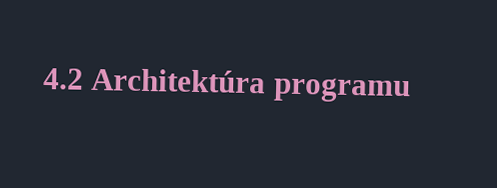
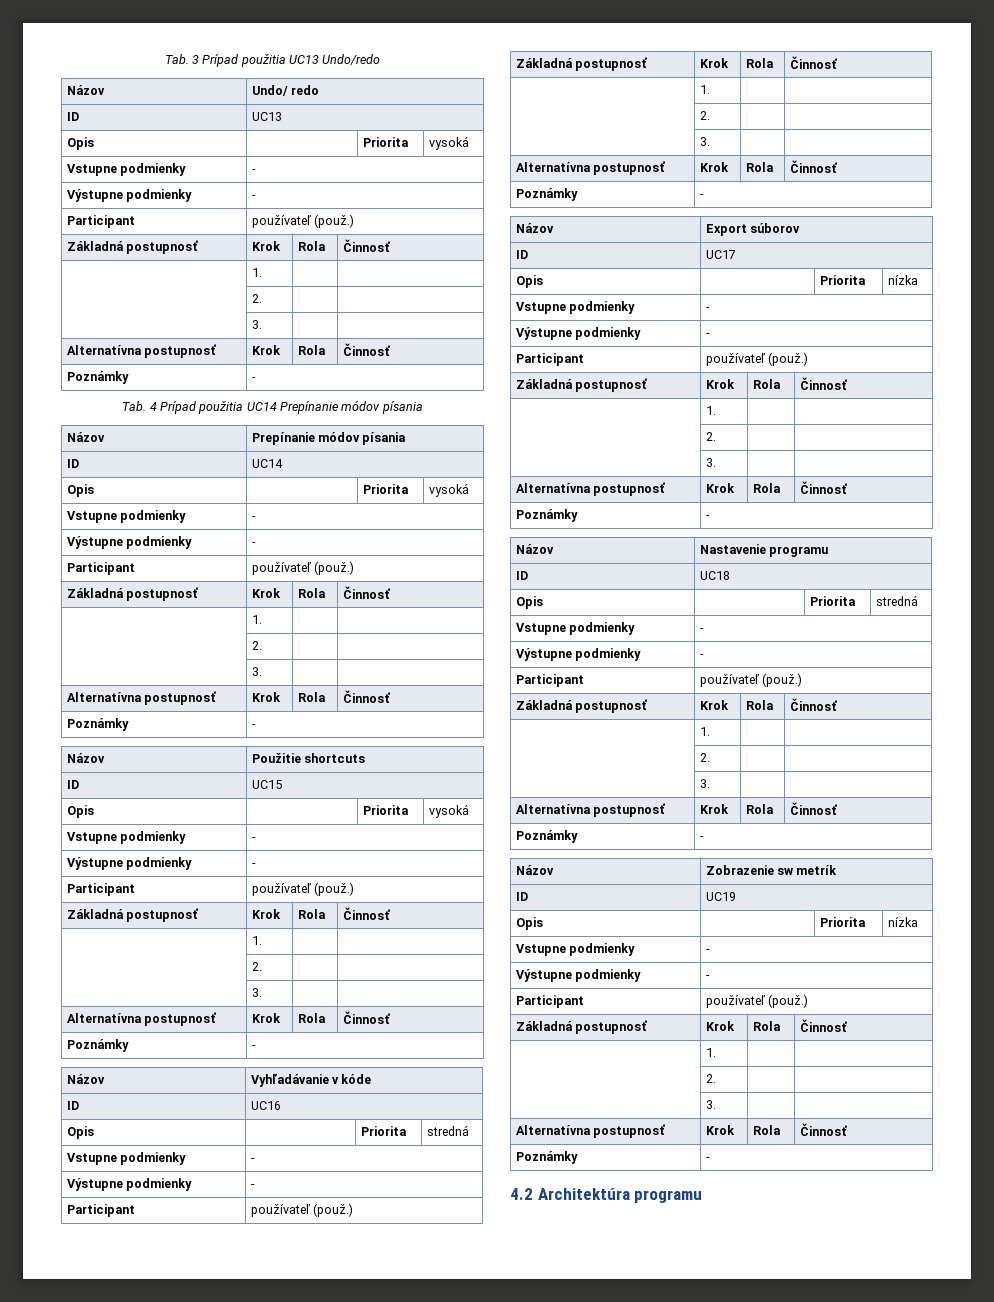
(43, 78) none -> [164,53,381,67] [66,85,105,95] [251,85,320,96] [66,112,79,121] [251,112,282,121] [66,137,94,150] [362,137,409,147] [428,136,469,150] [66,163,187,176] [251,169,256,173] [66,189,193,202] [251,195,256,199] [66,215,135,228] [251,214,355,228] [66,240,199,254] [251,241,281,251] [297,241,326,251] [342,239,390,252] [251,268,262,277] [251,294,262,303] [251,320,262,329] [66,344,217,358] [251,345,281,355] [297,345,326,355] [342,343,390,356] [66,371,129,384] [251,377,256,381] [122,400,423,414] [66,432,105,442] [251,432,407,445] [66,459,79,468] [251,459,283,468] [66,484,94,497] [362,484,409,494] [428,483,469,497] [66,510,187,523] [251,516,256,520] [66,536,193,549] [251,542,256,546] [66,562,135,575] [251,561,355,575] [66,587,199,601] [251,588,281,598] [297,588,326,598] [342,586,390,599] [251,615,262,624] [251,641,262,650] [251,667,262,676] [66,691,217,705] [251,692,281,702] [297,692,326,702] [342,690,390,703] [66,718,129,731] [251,724,256,728] [66,753,105,763] [251,753,366,763] [66,780,79,789] [251,780,282,789] [66,805,94,818] [362,805,409,815] [428,804,469,818] [66,831,187,844] [251,837,256,841] [66,857,193,870] [251,863,256,867] [66,883,135,896] [251,882,355,896] [66,908,199,922] [251,909,281,919] [297,909,326,919] [342,907,390,920] [251,936,262,945] [251,962,262,971] [251,988,262,997] [66,1012,217,1026] [251,1013,281,1023] [297,1013,326,1023] [342,1011,390,1024] [66,1039,129,1052] [251,1045,256,1049] [66,1074,105,1084] [250,1074,372,1087] [66,1101,79,1110] [250,1101,281,1110] [66,1126,94,1139] [360,1126,407,1136] [426,1125,469,1136] [66,1152,187,1165] [250,1158,255,1162] [66,1178,193,1191] [250,1184,255,1188] [66,1204,135,1217] [250,1203,354,1217] [515,57,648,71] [699,58,729,68] [745,58,774,68] [789,56,837,69] [699,85,710,94] [699,111,710,120] [699,137,710,146] [515,161,666,175] [699,162,729,172] [745,162,774,172] [789,160,837,173] [515,188,578,201] [699,194,704,198] [515,223,554,233] [705,223,801,236] [515,250,528,259] [705,250,736,259] [515,275,543,288] [819,275,866,285] [887,275,918,285] [515,301,636,314] [705,307,710,311] [515,327,642,340] [705,333,710,337] [515,353,584,366] [705,352,809,366] [515,378,648,392] [705,379,735,389] [752,379,781,389] [799,377,847,390] [705,406,716,415] [705,432,716,441] [705,458,716,467] [515,482,666,496] [705,483,735,493] [752,483,781,493] [799,481,847,494] [515,509,578,522] [705,515,710,519] [515,544,554,554] [699,544,829,557] [515,571,528,580] [699,571,730,580] [515,596,543,609] [809,596,856,606] [875,595,918,606] [515,622,636,635] [699,628,704,632] [515,648,642,661] [699,654,704,658] [515,674,584,687] [699,673,803,687] [515,699,648,713] [699,700,729,710] [745,700,774,710] [789,698,837,711] [699,727,710,736] [699,753,710,762] [699,779,710,788] [515,803,666,817] [699,804,729,814] [745,804,774,814] [789,802,837,815] [515,830,578,843] [699,836,704,840] [515,865,554,875] [705,865,838,875] [515,892,528,901] [705,892,736,901] [515,917,543,930] [819,917,866,927] [887,917,918,927] [515,943,636,956] [705,949,710,953] [515,969,642,982] [705,975,710,979] [515,995,584,1008] [705,994,809,1008] [515,1020,648,1034] [705,1021,735,1031] [752,1021,781,1031] [799,1019,847,1032] [705,1048,716,1057] [705,1074,716,1083] [705,1100,716,1109] [515,1124,666,1138] [705,1125,735,1135] [752,1125,781,1135] [799,1123,847,1136] [515,1151,578,1164] [705,1157,710,1161] Tab. 3 Prípad použitia UC13 Undo/redo // Názov | Undo/ redo // ID | UC13 // Opis | | Priorita | vysoká // Vstupne podmienky | - // Výstupne podmienky | - // Participant | používateľ (použ.) // Základná postupnosť | Krok | Rola | Činnosť // | 1. | | // | 2. | | // | 3. | | // Alternatívna postupnosť | Krok | Rola | Činnosť // Poznámky | - // Tab. 4 Prípad použitia UC14 Prepínanie módov písania // Názov | Prepínanie módov písania // ID | UC14 // Opis | | Priorita | vysoká // Vstupne podmienky | - // Výstupne podmienky | - // Participant | používateľ (použ.) // Základná postupnosť | Krok | Rola | Činnosť // | 1. | | // | 2. | | // | 3. | | // Alternatívna postupnosť | Krok | Rola | Činnosť // Poznámky | - // Názov | Použitie shortcuts // ID | UC15 // Opis | | Priorita | vysoká // Vstupne podmienky | - // Výstupne podmienky | - // Participant | používateľ (použ.) // Základná postupnosť | Krok | Rola | Činnosť // | 1. | | // | 2. | | // | 3. | | // Alternatívna postupnosť | Krok | Rola | Činnosť // Poznámky | - // Názov | Vyhľadávanie v kóde // ID | UC16 // Opis | | Priorita | stredná // Vstupne podmienky | - // Výstupne podmienky | - // Participant | používateľ (použ.) // Základná postupnosť | Krok | Rola | Činnosť // | 1. | | // | 2. | | // | 3. | | // Alternatívna postupnosť | Krok | Rola | Činnosť // Poznámky | - // Názov | Export súborov // ID | UC17 // Opis | | Priorita | nízka // Vstupne podmienky | - // Výstupne podmienky | - // Participant | používateľ (použ.) // Základná postupnosť | Krok | Rola | Činnosť // | 1. | | // | 2. | | // | 3. | | // Alternatívna postupnosť | Krok | Rola | Činnosť // Poznámky | - // Názov | Nastavenie programu // ID | UC18 // Opis | | Priorita | stredná // Vstupne podmienky | - // Výstupne podmienky | - // Participant | používateľ (použ.) // Základná postupnosť | Krok | Rola | Činnosť // | 1. | | // | 2. | | // | 3. | | // Alternatívna postupnosť | Krok | Rola | Činnosť // Poznámky | - // Názov | Zobrazenie sw metrík // ID | UC19 // Opis | | Priorita | nízka // Vstupne podmienky | - // Výstupne podmienky | - // Participant | používateľ (použ.) // Základná postupnosť | Krok | Rola | Činnosť // | 1. | | // | 2. | | // | 3. | | // Alternatívna postupnosť | Krok | Rola | Činnosť // Poznámky | - //

